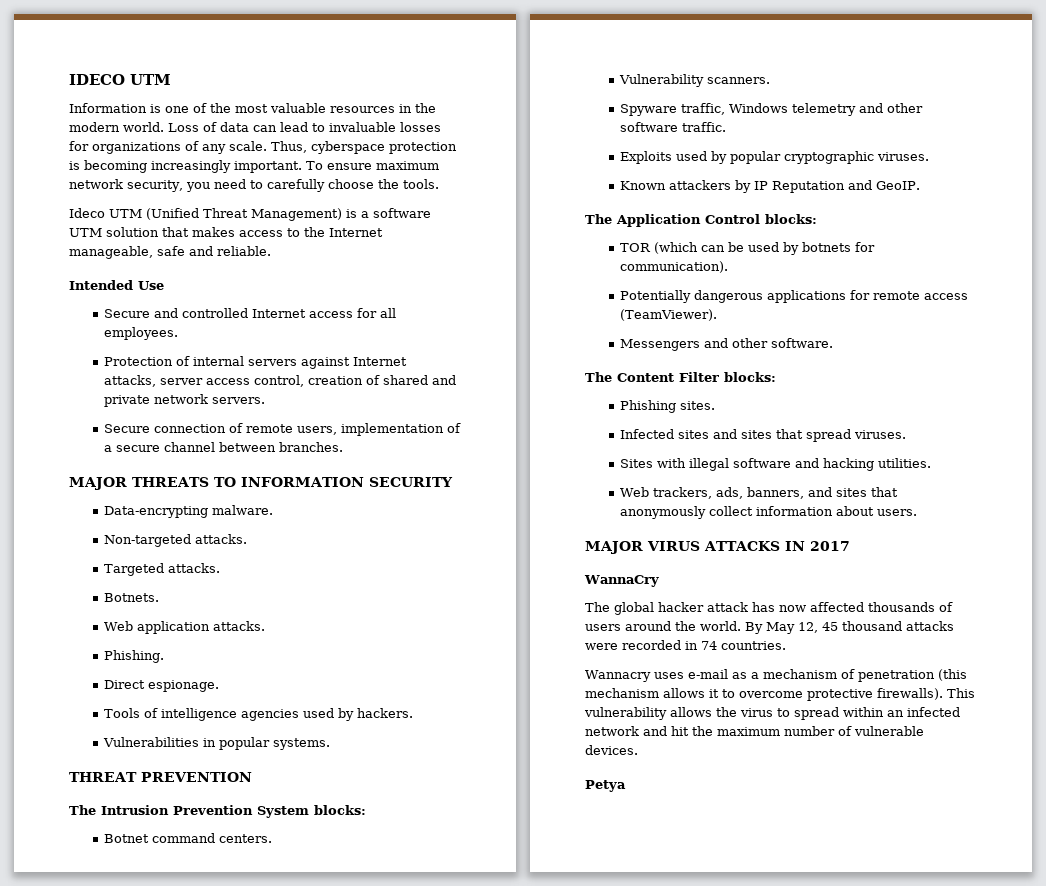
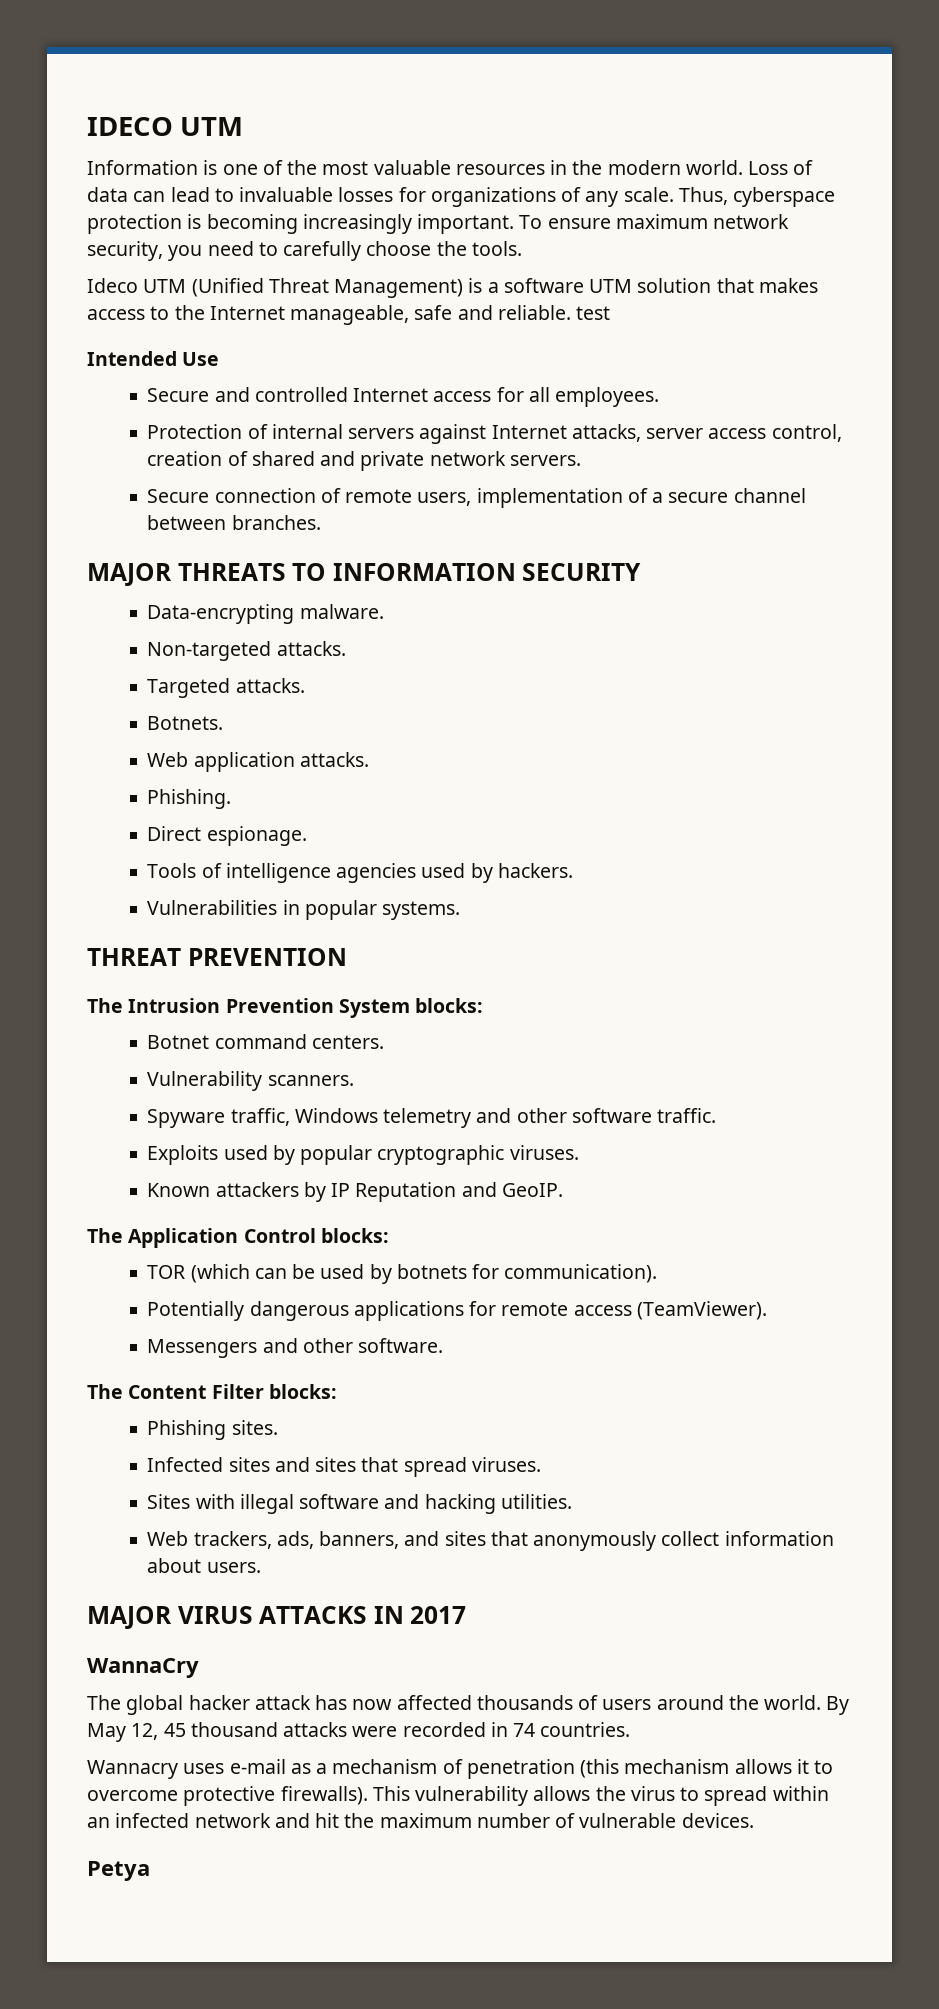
(271, 251) none -> [576,306,611,320] test

